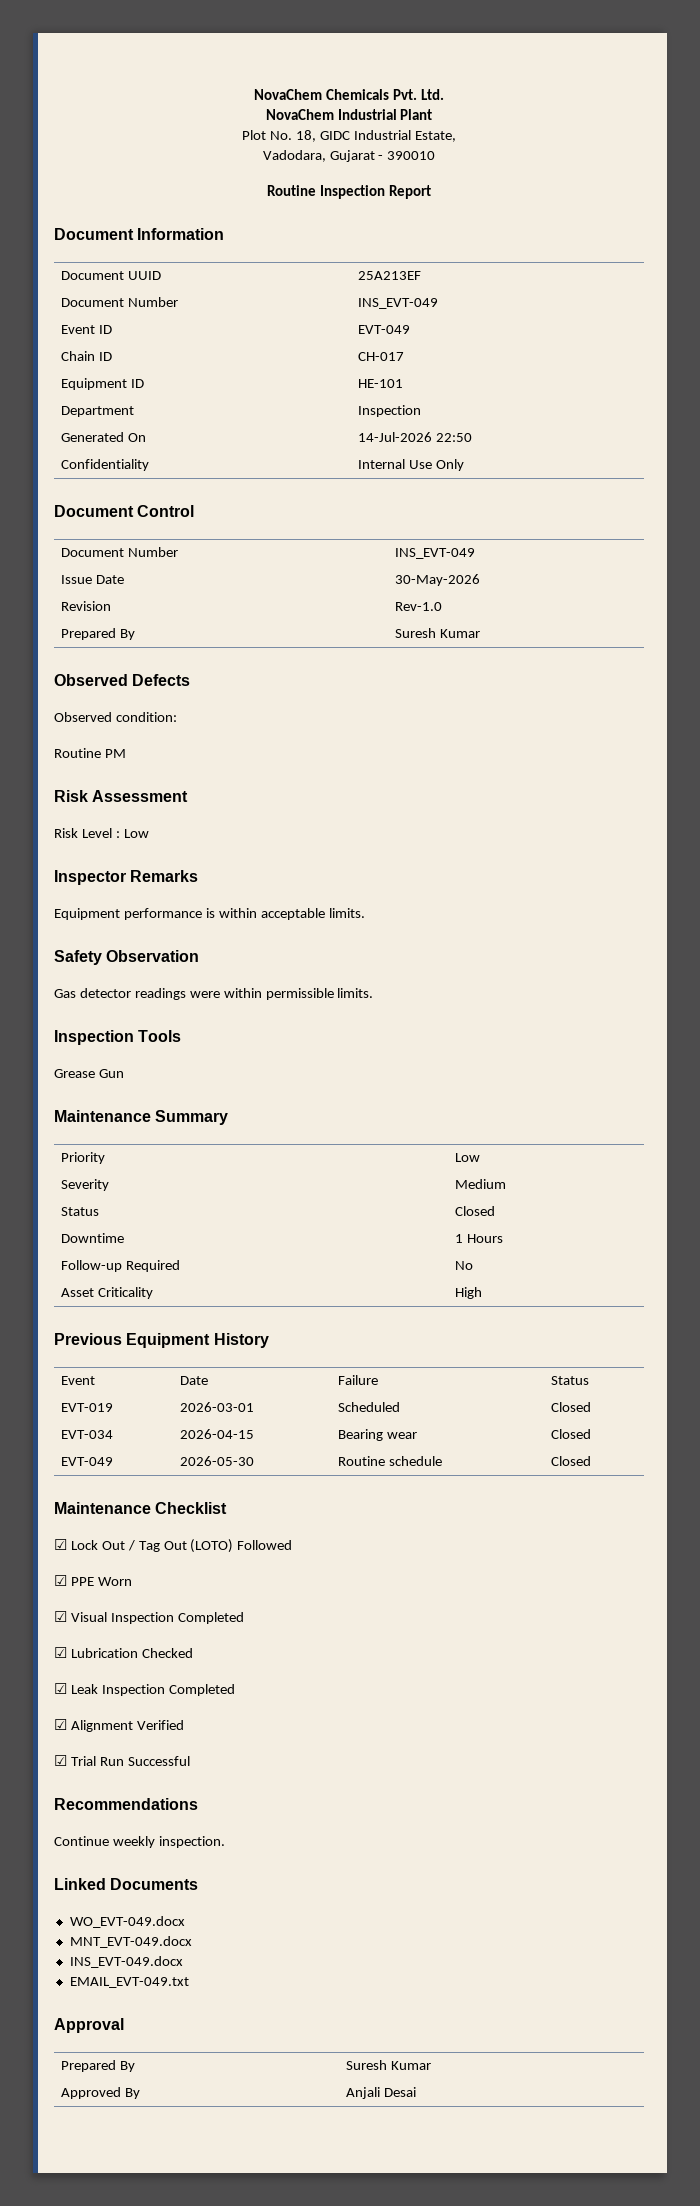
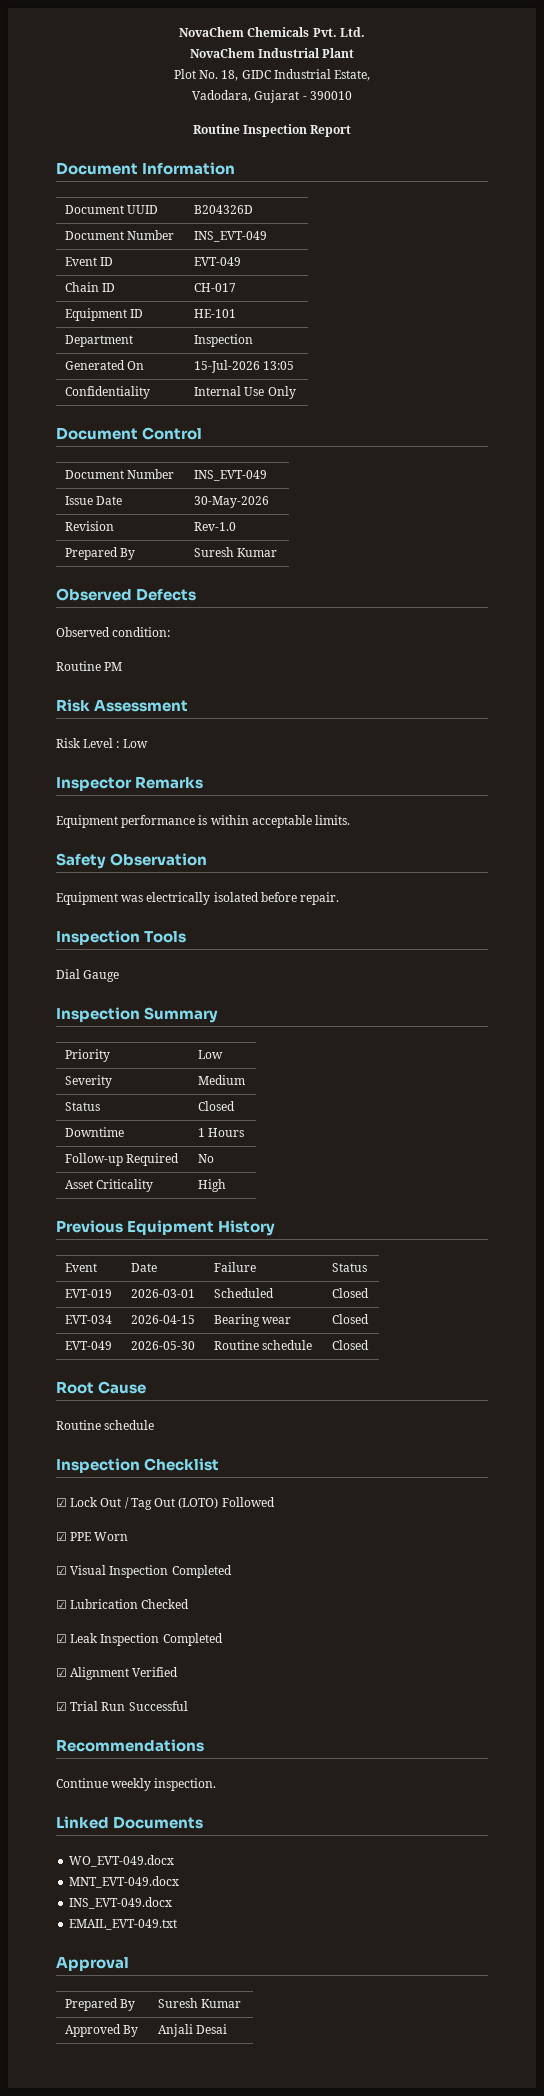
[358,271,422,280] 25A213EF -> [194,205,254,214] B204326D
[358,432,473,442] 14-Jul-2026 22:50 -> [194,360,295,373] 15-Jul-2026 13:05
[54,988,374,1000] Gas detector readings were within permissible limits. -> [56,892,340,905] Equipment was electrically isolated before repair.
[54,1069,124,1078] [54,1110,151,1122] Grease Gun // Maintenance -> [56,969,120,982] [56,1007,140,1022] Dial Gauge // Inspection
[54,1502,151,1514] Maintenance -> [56,1381,147,1394] [56,1420,155,1430] [56,1458,140,1473] Root Cause // Routine schedule // Inspection

